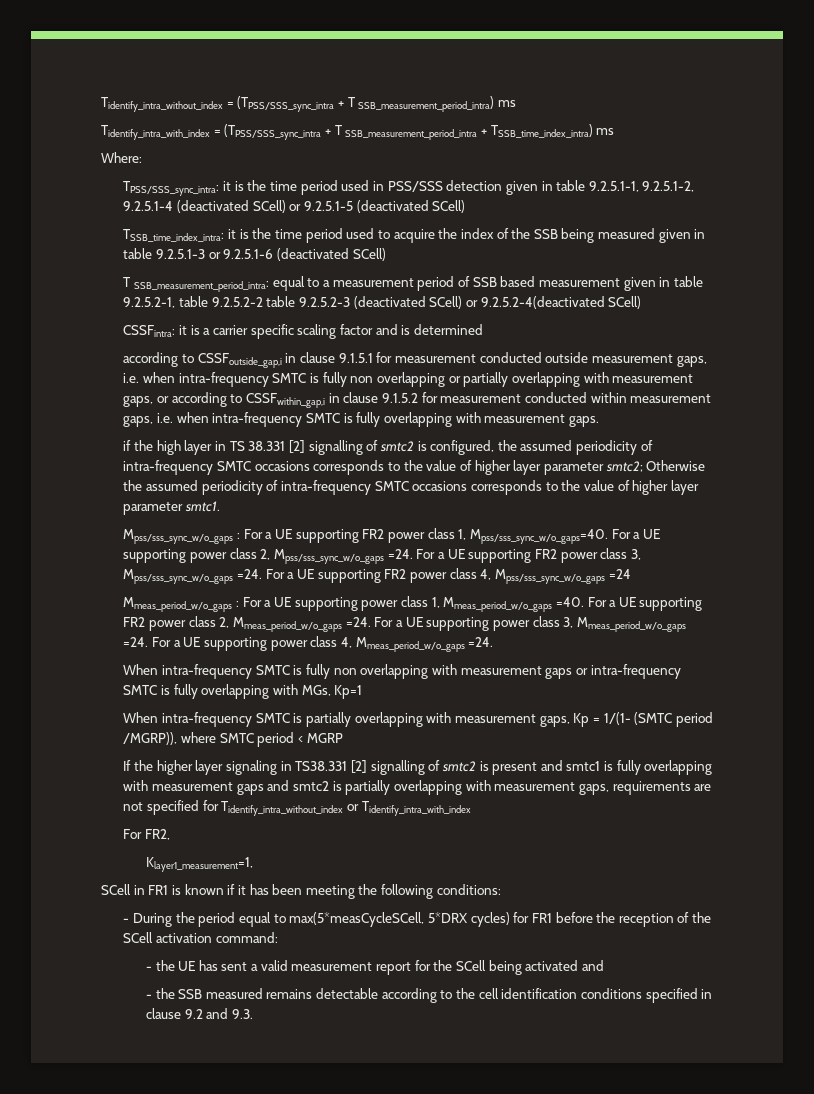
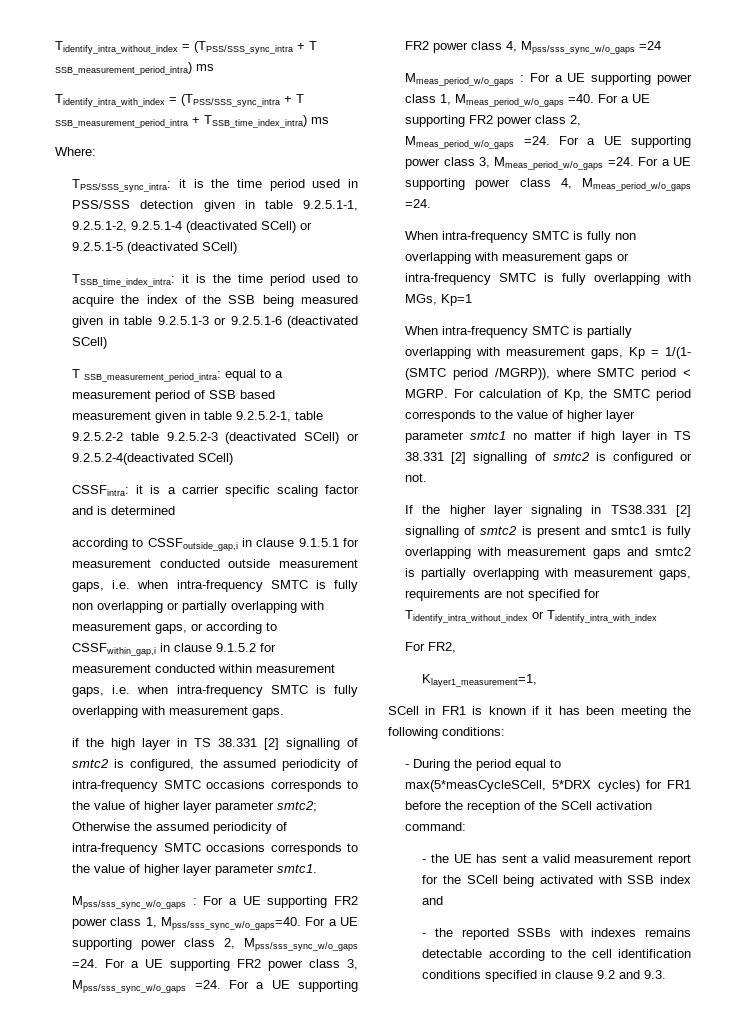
[306,733,343,743] MGRP -> [405,389,691,401] [405,410,636,422] [405,431,691,443] [405,452,692,464] [405,473,428,482] MGRP. For calculation of Kp, the SMTC period corresponds to the value of higher layer parameter smtc1 no matter if high layer in TS 38.331 [2] signalling of smtc2 is configured or not.
(579, 965) none -> [597,875,691,884] with SSB index
[178,988,263,999] SSB measured -> [461,928,637,940] reported SSBs with indexes

